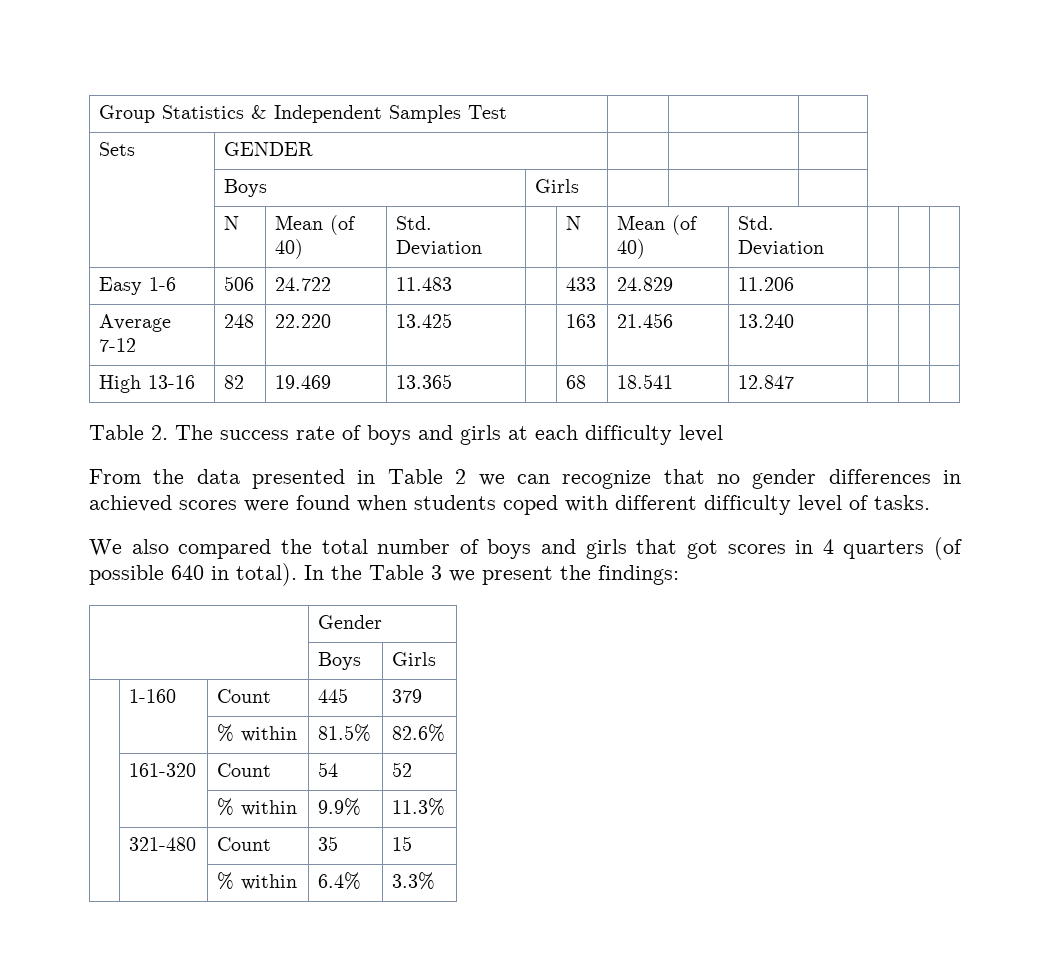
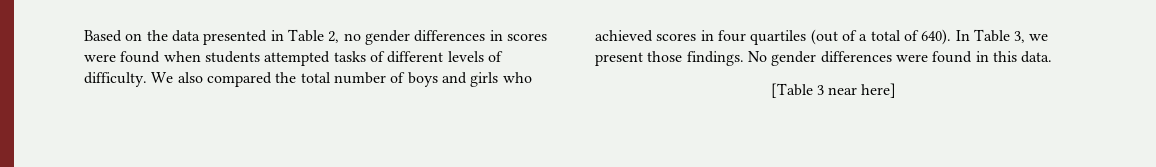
[99,105,508,123] [99,142,136,156] [224,142,314,156] [224,179,268,197] [535,179,580,193] [224,216,240,230] [275,215,357,235] [275,239,304,259] [396,216,433,230] [396,240,483,256] [566,216,582,230] [617,215,699,235] [617,239,646,259] [738,216,775,230] [738,240,825,256] [99,277,177,295] [224,276,255,291] [275,277,332,291] [396,277,453,291] [566,277,597,291] [617,277,674,291] [738,277,795,291] [99,314,172,332] [99,338,137,352] [224,314,255,328] [275,314,332,328] [396,313,453,328] [566,314,597,328] [617,313,674,328] [738,314,795,328] [99,375,196,393] [224,375,245,389] [275,375,332,389] [396,374,453,389] [566,375,587,389] [617,374,674,389] [738,375,795,389] [89,425,723,445] [89,469,141,484] Group Statistics & Independent Samples Test | | | // Sets | GENDER | | | // | Boys | Girls | | | // | N | Mean (of 40) | Std. Deviation | | N | Mean (of 40) | Std. Deviation | | | // Easy 1-6 | 506 | 24.722 | 11.483 | | 433 | 24.829 | 11.206 | | | // Average 7-12 | 248 | 22.220 | 13.425 | | 163 | 21.456 | 13.240 | | | // High 13-16 | 82 | 19.469 | 13.365 | | 68 | 18.541 | 12.847 | | | // Table 2. The success rate of boys and girls at each difficulty level // From -> [84,30,143,42] Based on
[455,469,705,489] 2 we can recognize that -> [328,31,340,43] 2,
[89,495,172,512] achieved -> (503, 35) none
[503,495,930,515] coped with different difficulty level of tasks. // -> [264,51,503,66] [84,72,147,87] attempted tasks of different levels of difficulty.
[636,537,962,560] [89,563,679,586] [318,615,383,629] [318,652,362,670] [392,652,437,666] [129,689,177,703] [217,689,272,703] [318,688,349,703] [392,689,423,703] [217,724,298,742] [318,724,372,742] [392,724,446,742] [129,763,197,777] [217,763,272,777] [318,762,339,777] [392,762,413,777] [217,798,298,816] [318,798,362,816] [392,798,446,816] [129,837,197,851] [217,837,272,851] [318,836,339,851] [392,836,413,851] [217,872,298,890] [318,872,362,890] [392,872,436,890] that got scores in 4 quarters (of possible 640 in total). In the Table 3 we present the findings: // | Gender // | Boys | Girls // | 1-160 | Count | 445 | 379 // | | % within | 81.5% | 82.6% // | 161-320 | Count | 54 | 52 // | | % within | 9.9% | 11.3% // | 321-480 | Count | 35 | 15 // | | % within | 6.4% | 3.3% -> [502,72,532,83] [595,29,1049,45] [595,51,1053,66] [770,83,897,98] who achieved scores in four quartiles (out of a total of 640). In Table 3, we present those findings. No gender differences were found in this data. // [Table 3 near here]

